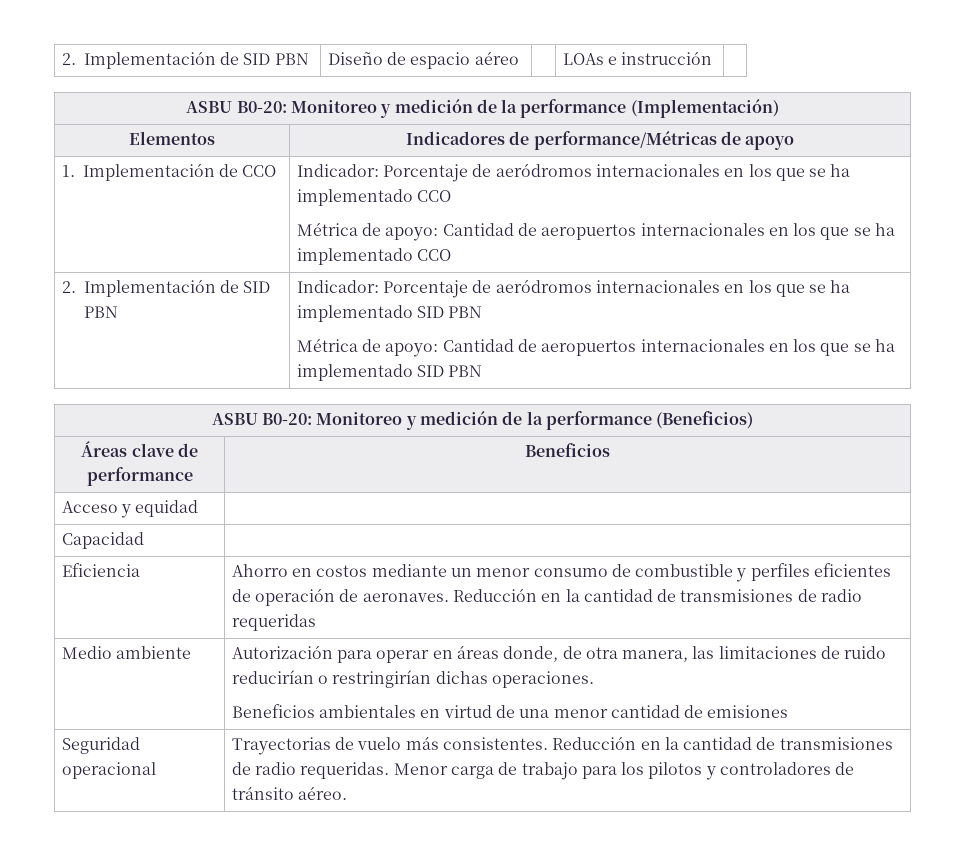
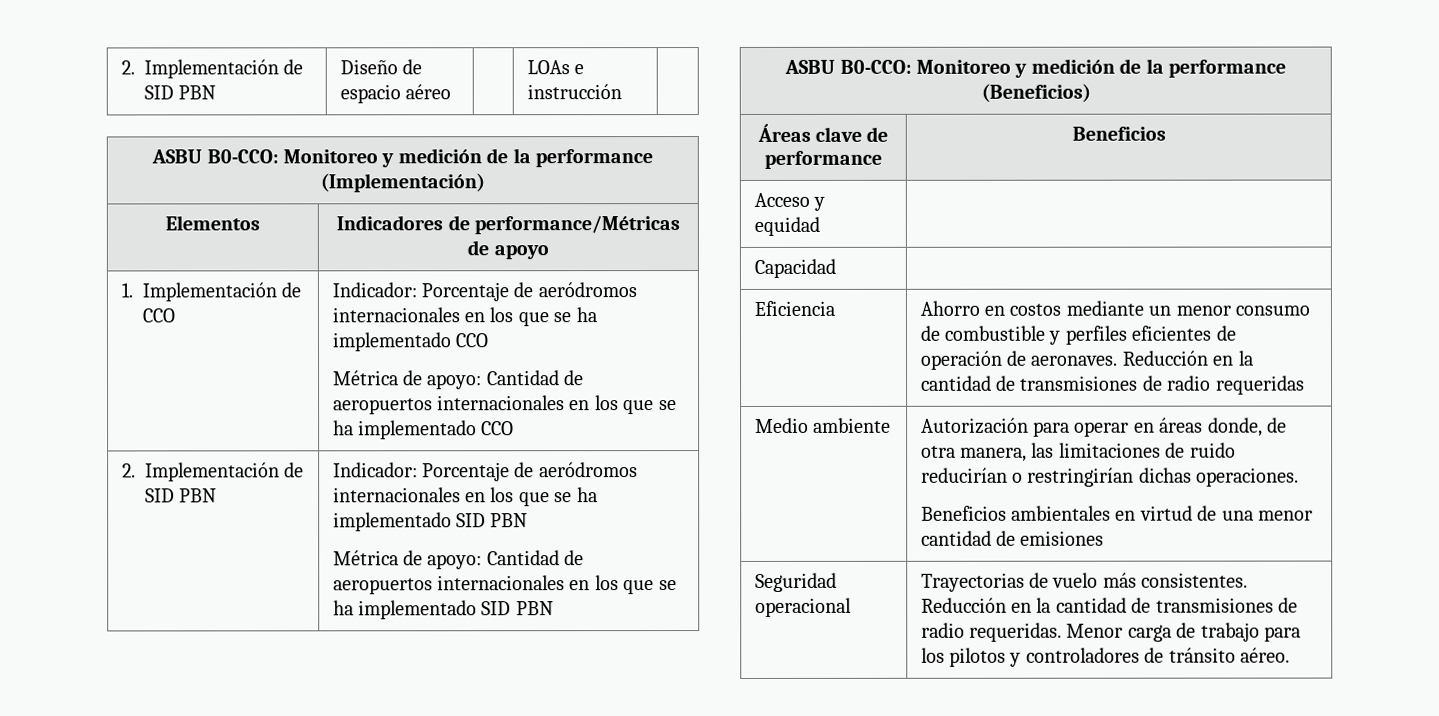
[236,101,287,113] B0-20: -> [206,149,279,164] B0-CCO:
[262,413,313,425] B0-20: -> [839,59,912,74] B0-CCO:

